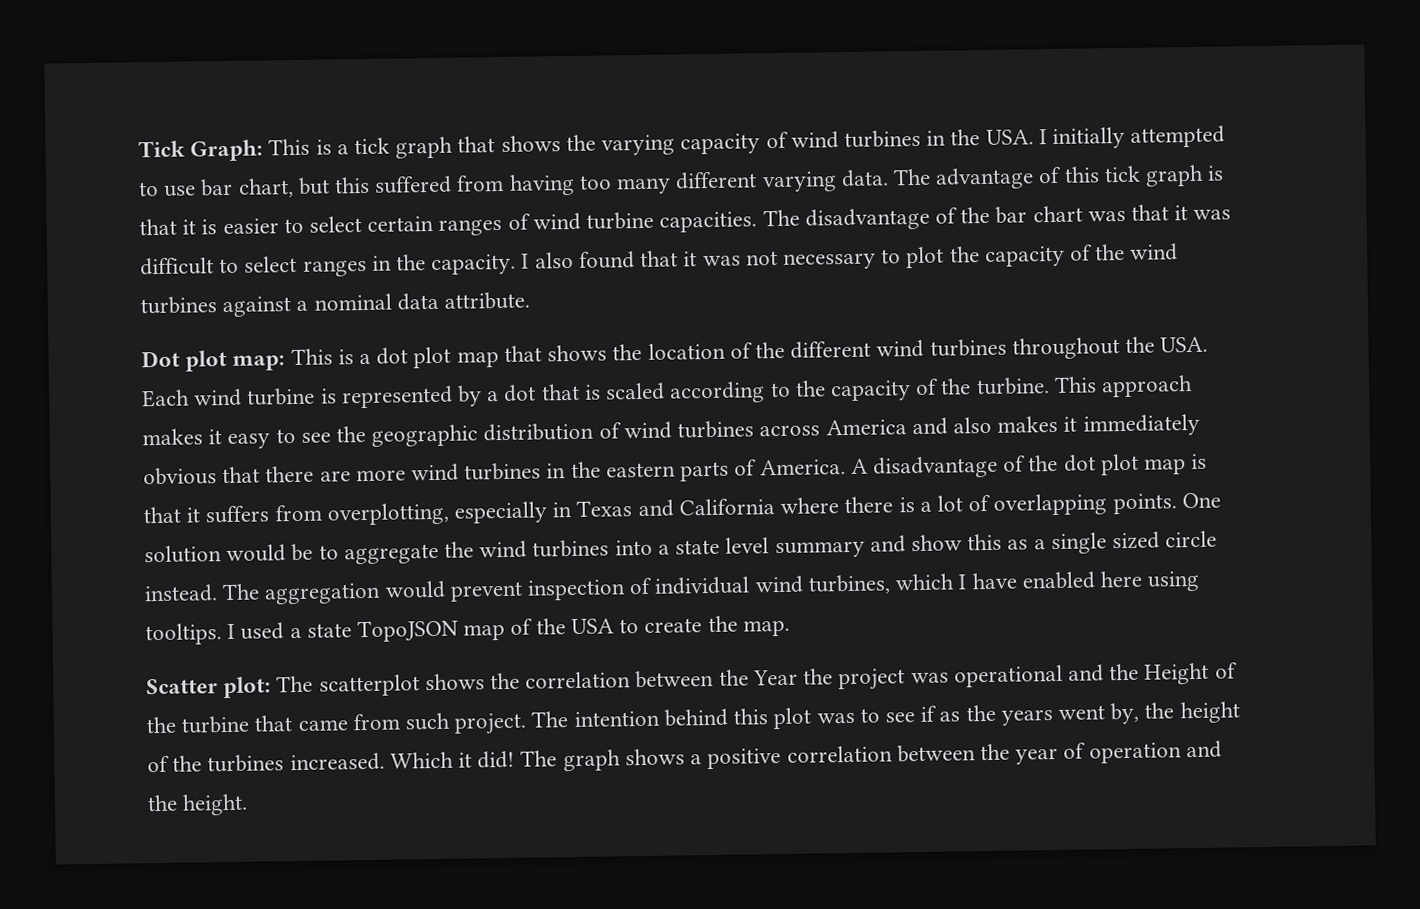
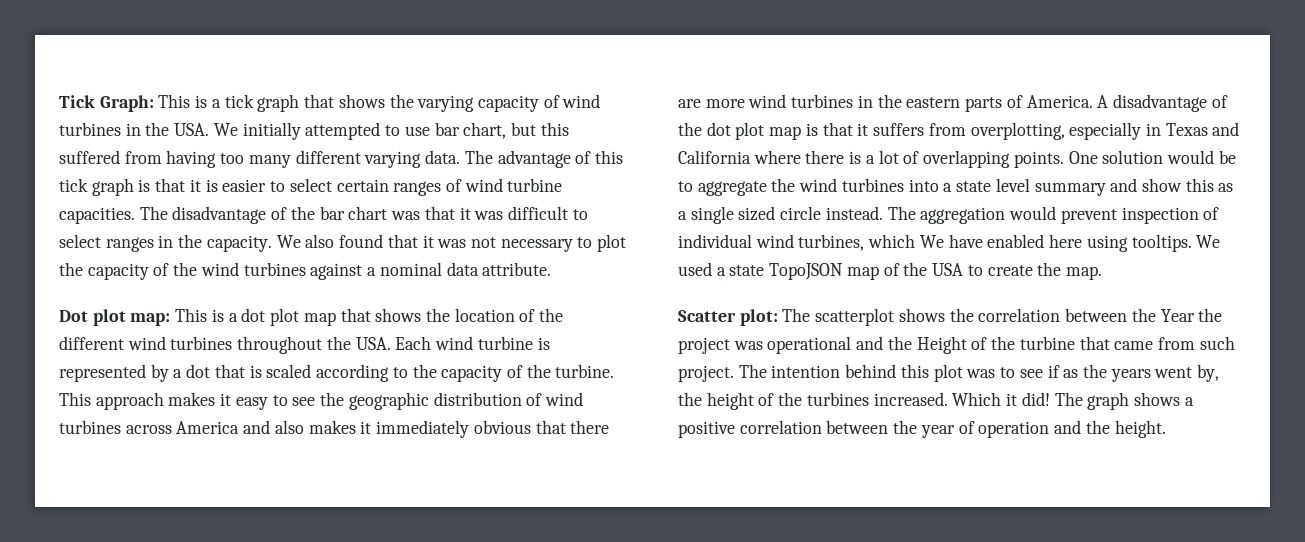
[1038,129,1047,145] I -> [213,123,238,136] We
[521,253,530,269] I -> [276,235,301,248] We
[958,574,967,590] I -> [919,235,944,248] We
[227,623,236,640] I -> [1196,235,1221,248] We

